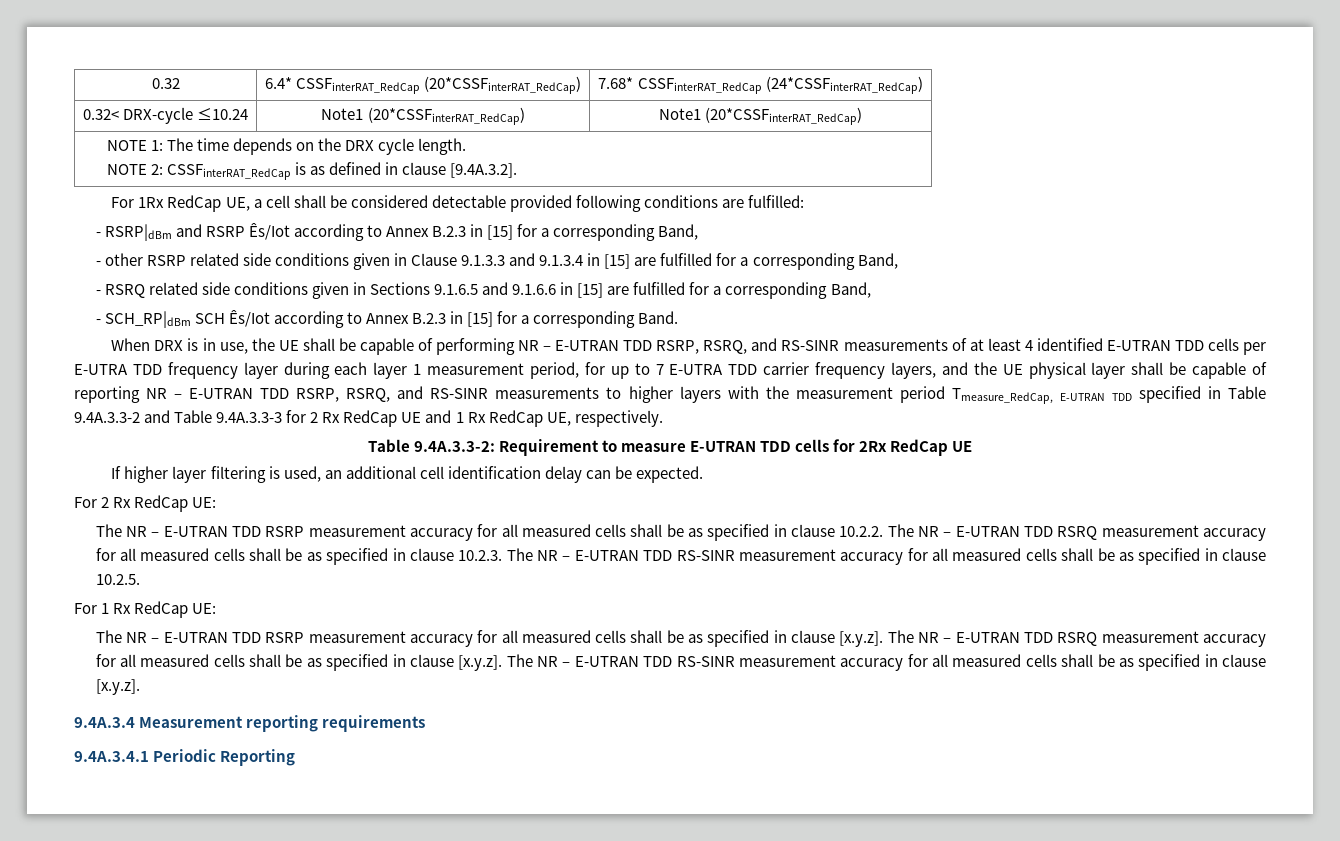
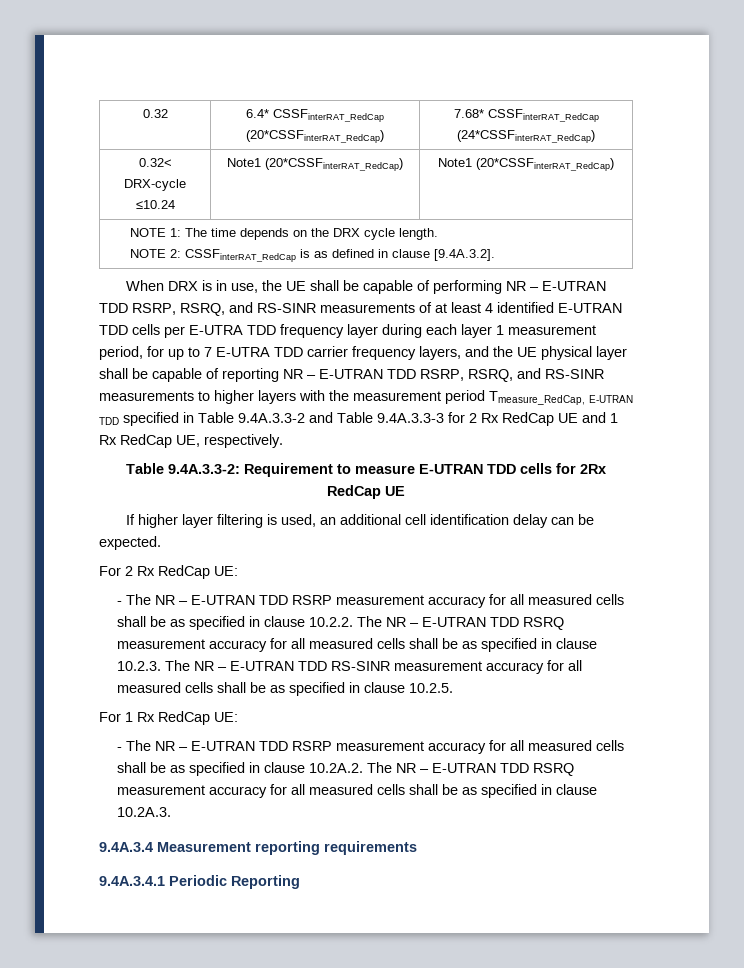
[111,195,805,212] [95,223,699,241] [95,253,898,270] [95,282,871,299] [95,310,679,328] // For 1Rx RedCap UE, a cell shall be considered detectable provided following conditions are fulfilled: // - RSRP|dBm and RSRP Ês/Iot according to Annex B.2.3 in [15] for a corresponding Band, // - other RSRP related side conditions given in Clause 9.1.3.3 and 9.1.3.4 in [15] are fulfilled for a corresponding Band, // - RSRQ related side conditions given in Sections 9.1.6.5 and 9.1.6.6 in [15] are fulfilled for a corresponding Band, // - SCH_RP|dBm SCH Ês/Iot according to Annex B.2.3 in [15] for a corresponding Band. -> (496, 255) none
(217, 502) none -> [117,601,123,605] -
(217, 608) none -> [117,747,123,751] -
[839,631,884,647] [x.y.z]. -> [309,763,364,773] 10.2A.2.
[458,654,1266,671] [95,679,140,695] [x.y.z]. The NR – E-UTRAN TDD RS-SINR measurement accuracy for all measured cells shall be as specified in clause [x.y.z]. -> [117,807,172,817] 10.2A.3.

